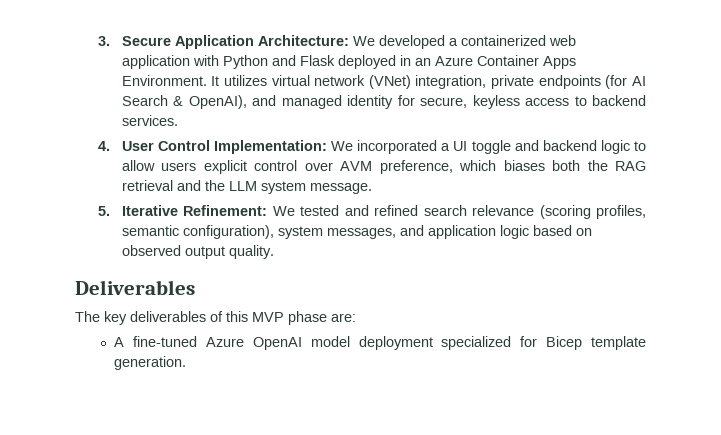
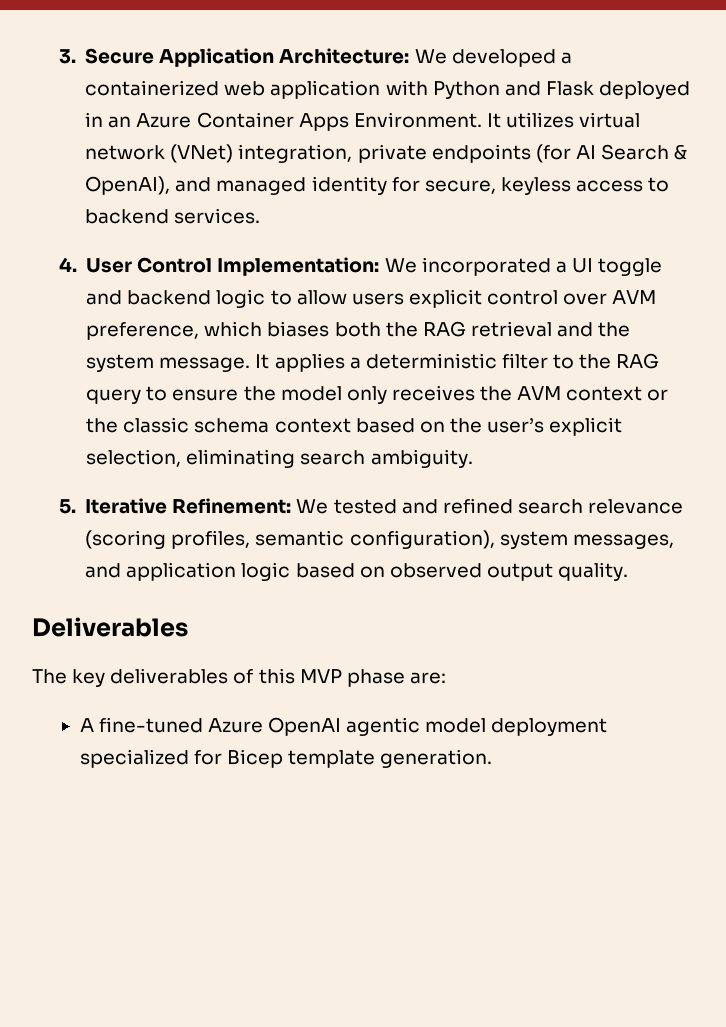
[228,181,257,191] LLM -> (631, 329) none
(372, 188) none -> [255,353,660,372] [86,385,669,404] [86,417,623,436] [86,449,473,468] It applies a deterministic filter to the RAG query to ensure the model only receives the AVM context or the classic schema context based on the user’s explicit selection, eliminating search ambiguity.
(302, 343) none -> [346,717,421,736] agentic

